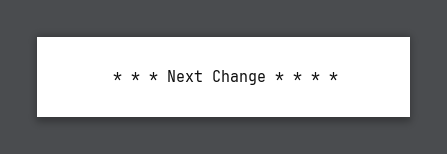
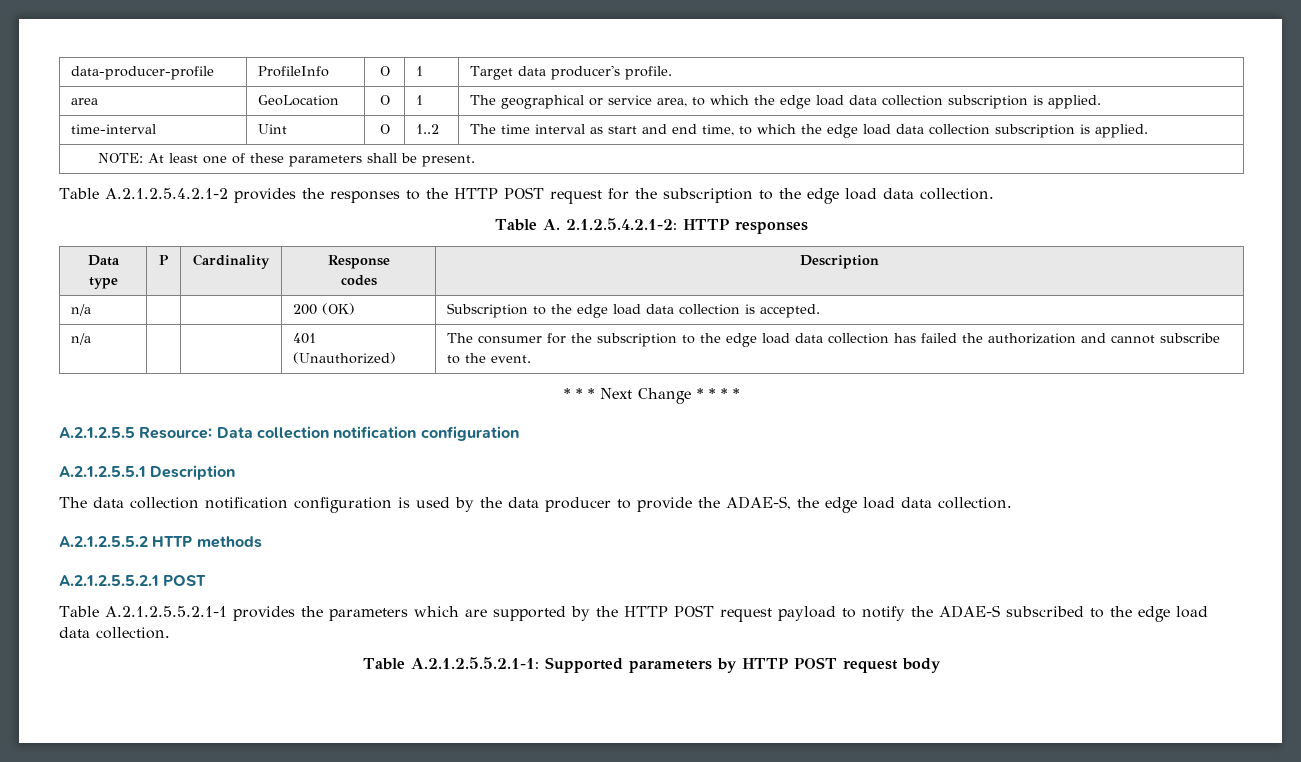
(112, 77) none -> [71,66,215,80] [258,66,330,77] [379,66,390,76] [416,66,424,76] [470,65,673,80] [71,98,99,105] [258,95,340,106] [379,95,390,105] [416,95,424,105] [470,95,1102,109] [71,124,157,134] [258,124,288,134] [379,124,390,134] [416,124,440,134] [470,124,1149,138] [97,153,475,167] [59,187,994,204] [495,218,808,234] [87,255,120,266] [88,277,118,289] [159,255,168,265] [193,254,270,269] [327,255,390,269] [340,275,377,286] [800,255,879,269] [71,304,92,316] [293,303,356,315] [447,303,821,318] [71,333,92,345] [293,333,317,344] [293,352,397,364] [447,333,1221,347] [447,353,532,364] data-producer-profile | ProfileInfo | O | 1 | Target data producer's profile. // area | GeoLocation | O | 1 | The geographical or service area, to which the edge load data collection subscription is applied. // time-interval | Uint | O | 1..2 | The time interval as start and end time, to which the edge load data collection subscription is applied. // NOTE: At least one of these parameters shall be present. // Table A.2.1.2.5.4.2.1-2 provides the responses to the HTTP POST request for the subscription to the edge load data collection. // Table A. 2.1.2.5.4.2.1-2: HTTP responses // Data type | P | Cardinality | Response // codes | Description // n/a | | | 200 (OK) | Subscription to the edge load data collection is accepted. // n/a | | | 401 (Unauthorized) | The consumer for the subscription to the edge load data collection has failed the authorization and cannot subscribe to the event. //
(338, 77) none -> [59,426,519,441] [59,465,236,480] [59,496,1012,513] [59,536,262,548] [59,575,207,586] [59,605,1208,622] [59,627,170,639] [363,657,941,673] // A.2.1.2.5.5 Resource: Data collection notification configuration // A.2.1.2.5.5.1 Description // The data collection notification configuration is used by the data producer to provide the ADAE-S, the edge load data collection. // A.2.1.2.5.5.2 HTTP methods // A.2.1.2.5.5.2.1 POST // Table A.2.1.2.5.5.2.1-1 provides the parameters which are supported by the HTTP POST request payload to notify the ADAE-S subscribed to the edge load data collection. // Table A.2.1.2.5.5.2.1-1: Supported parameters by HTTP POST request body

